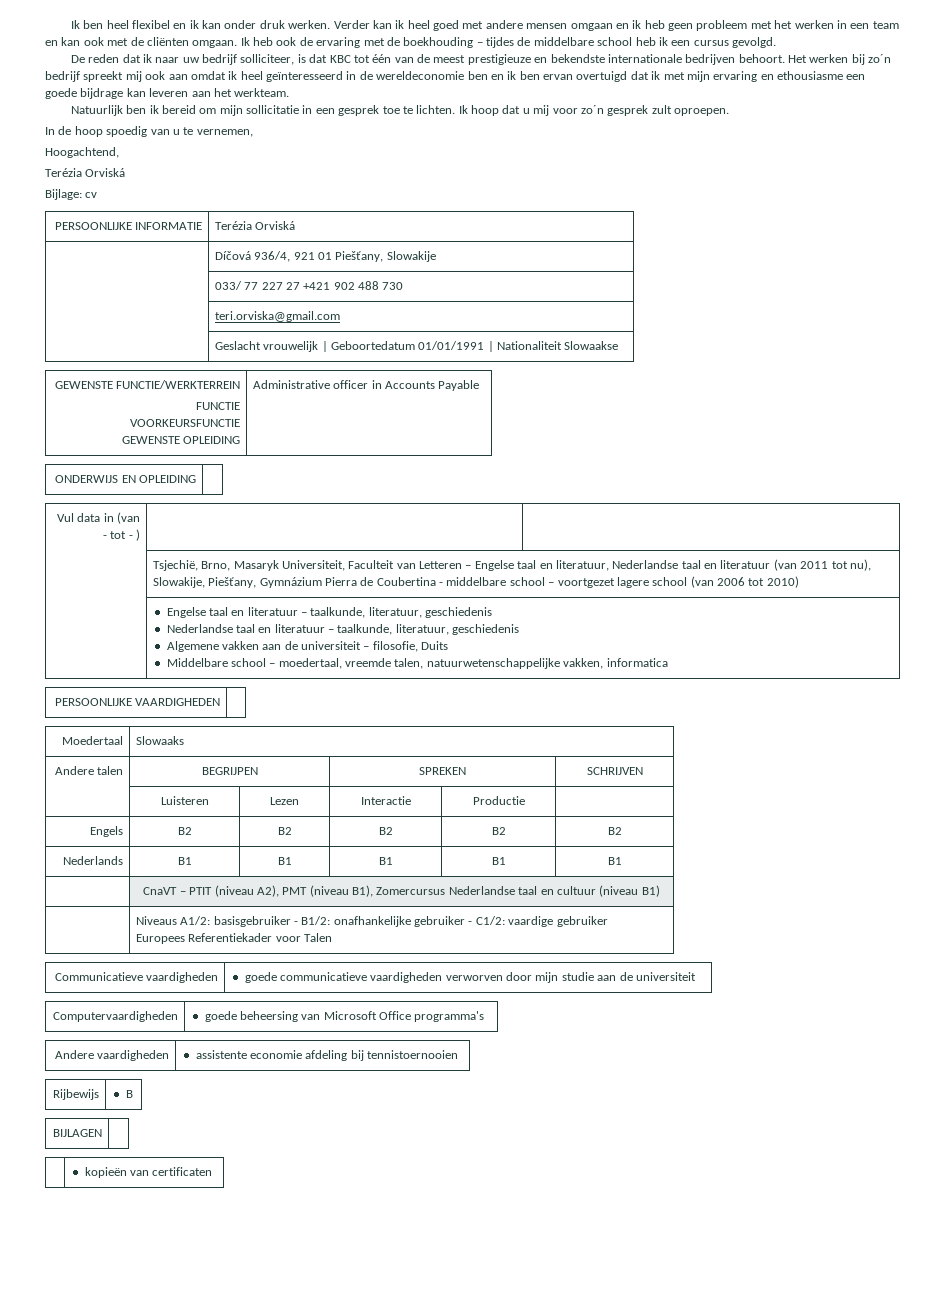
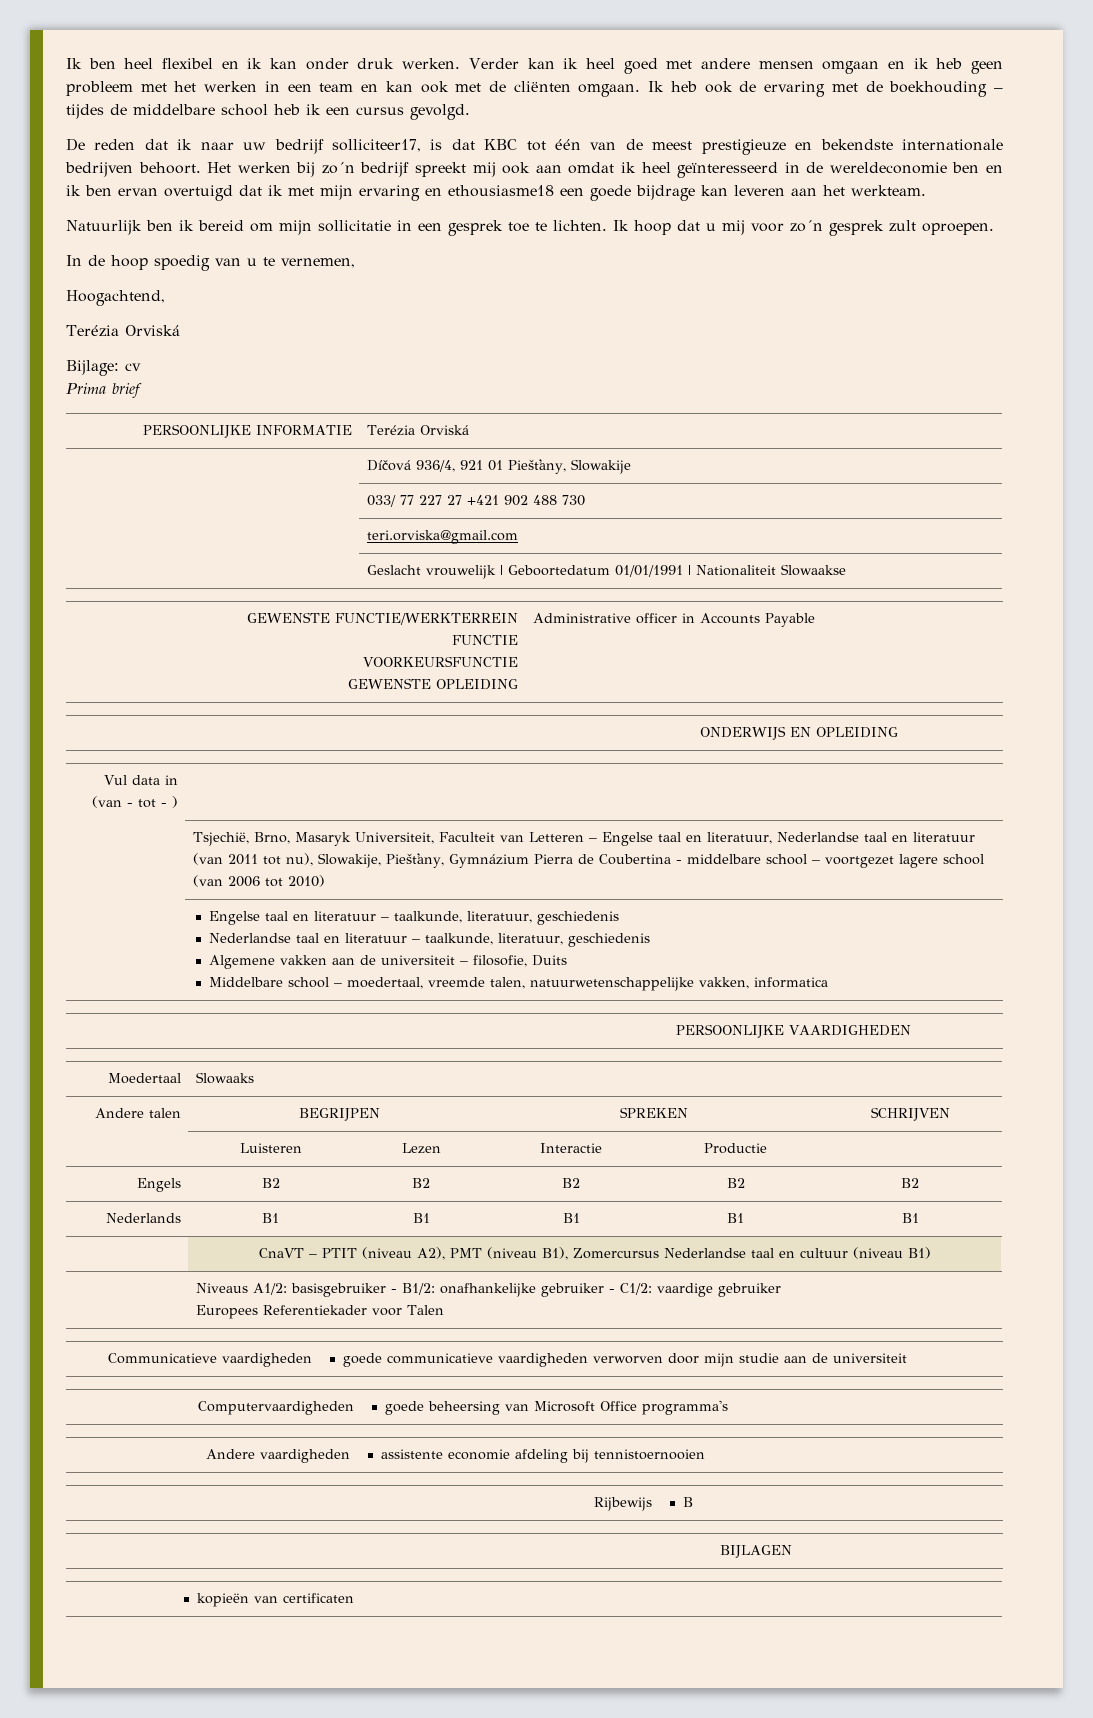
[240,54,295,65] solliciteer, -> [331,139,421,152] solliciteer17,
[777,71,843,80] ethousiasme -> [448,185,554,197] ethousiasme18
(98, 195) none -> [66,383,142,398] // Prima brief

